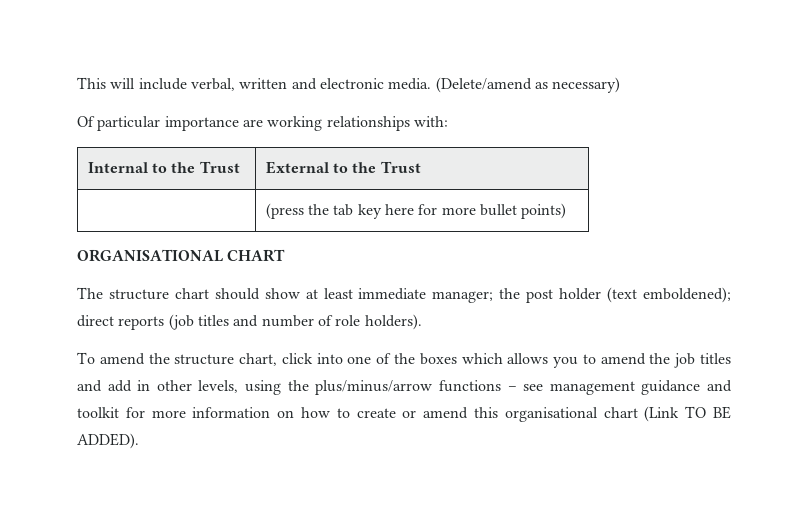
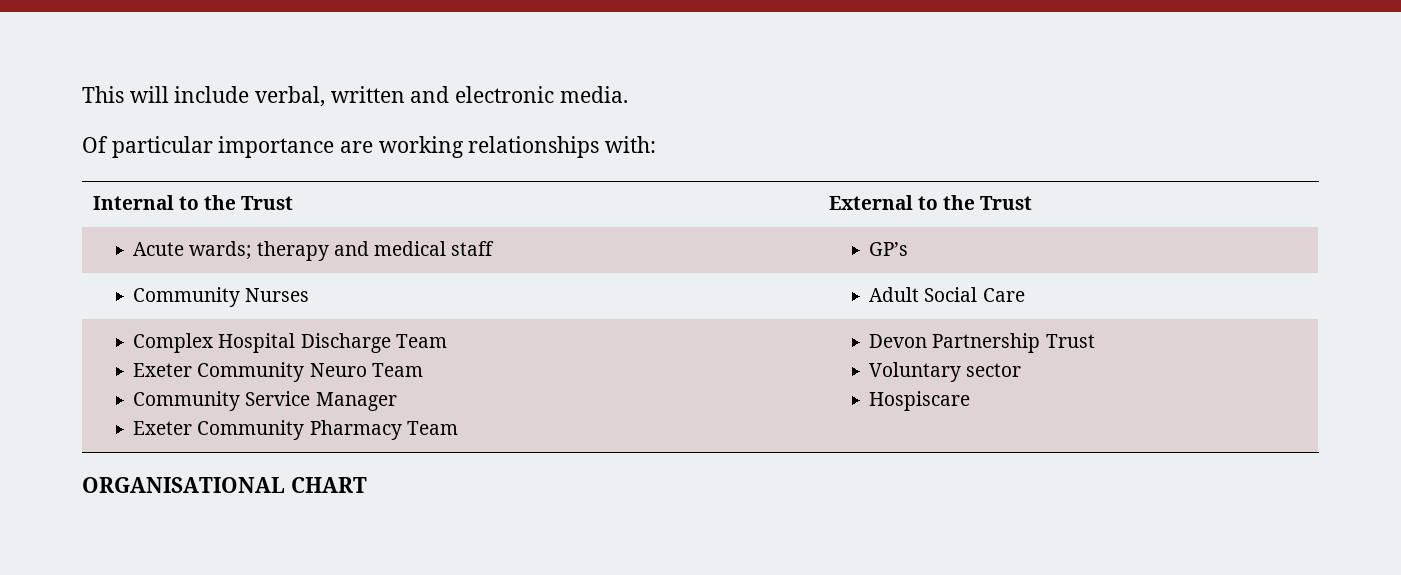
[435,77,621,93] (Delete/amend as necessary) -> (628, 94) none
[265,203,567,219] [77,249,286,262] [77,287,731,303] [77,314,422,330] [77,352,732,368] [77,380,733,395] [77,406,731,422] [77,433,139,449] | (press the tab key here for more bullet points) // ORGANISATIONAL CHART // The structure chart should show at least immediate manager; the post holder (text emboldened); direct reports (job titles and number of role holders). // To amend the structure chart, click into one of the boxes which allows you to amend the job titles and add in other levels, using the plus/minus/arrow functions – see management guidance and toolkit for more information on how to create or amend this organisational chart (Link TO BE ADDED). -> [133,241,494,261] [869,242,909,256] [133,287,310,307] [869,287,1025,302] [133,333,447,353] [133,362,423,382] [133,391,397,411] [133,420,458,440] [869,333,1095,353] [869,362,1022,382] [869,391,971,411] [82,477,367,493] Acute wards; therapy and medical staff | GP’s // Community Nurses | Adult Social Care // Complex Hospital Discharge Team // Exeter Community Neuro Team // Community Service Manager // Exeter Community Pharmacy Team | Devon Partnership Trust // Voluntary sector // Hospiscare // ORGANISATIONAL CHART

